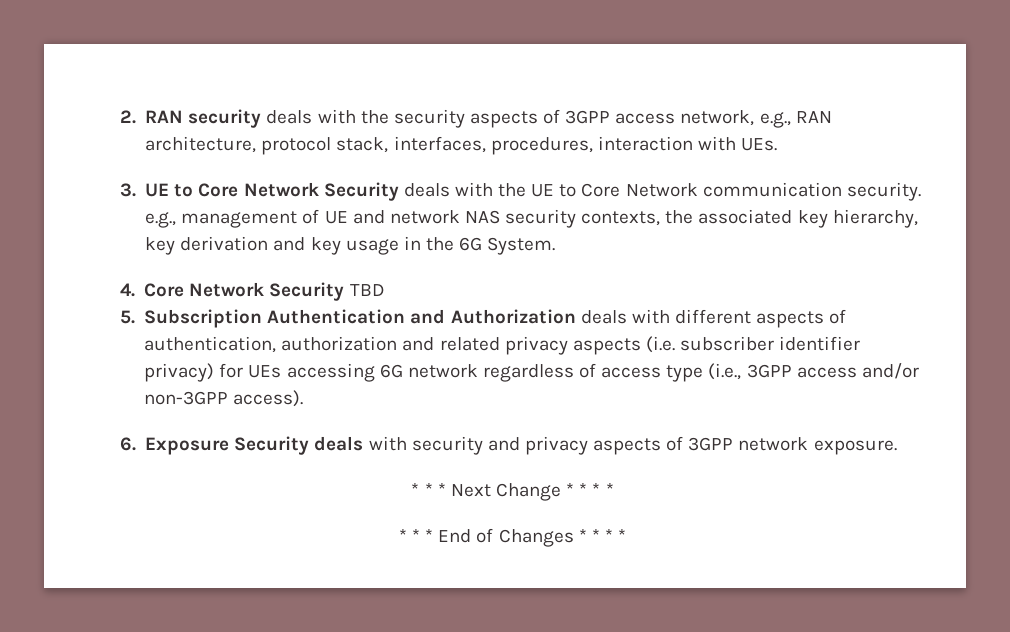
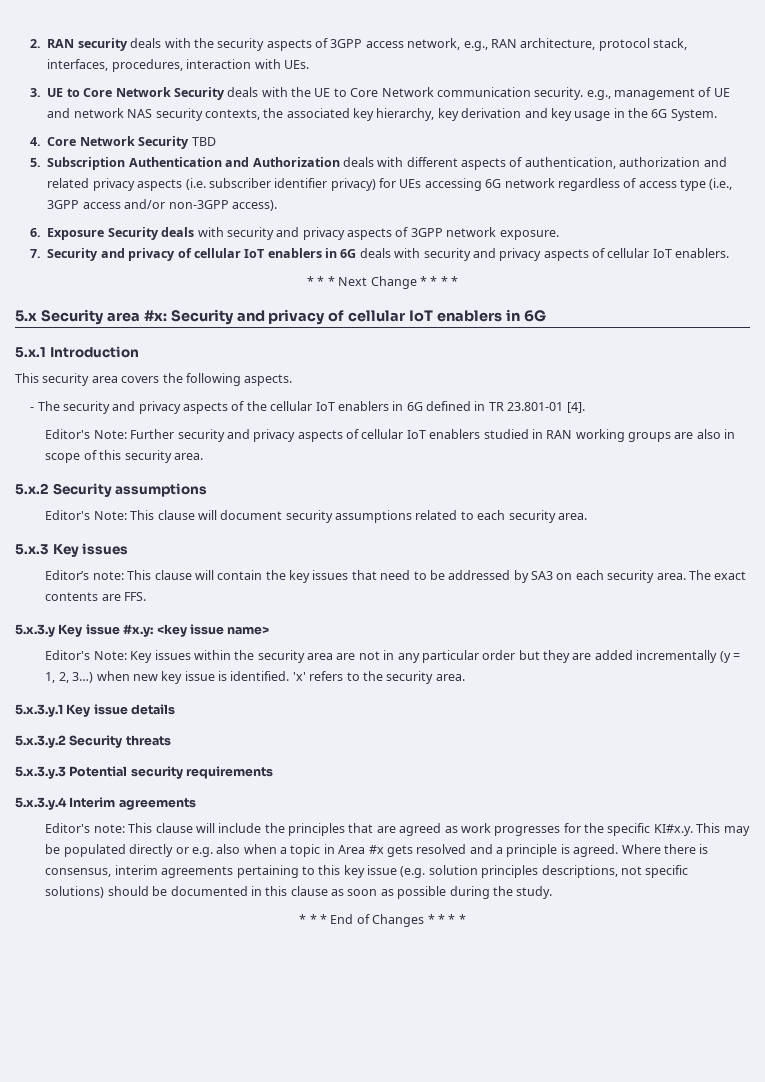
(897, 447) none -> [30,248,730,261] // 7. Security and privacy of cellular IoT enablers in 6G deals with security and privacy aspects of cellular IoT enablers.
(614, 489) none -> [15,309,546,325] [15,346,139,358] [15,373,293,386] [30,401,585,414] [45,429,736,442] [45,450,203,463] [15,483,208,497] [45,510,587,523] [15,543,129,557] [45,570,747,583] [45,592,147,601] [15,624,270,637] [45,650,740,663] [45,671,465,684] [15,704,176,717] [15,735,171,748] [15,766,274,779] [15,797,196,810] [45,823,750,836] [45,844,709,857] [45,865,689,878] [45,886,553,899] // 5.x Security area #x: Security and privacy of cellular IoT enablers in 6G // 5.x.1 Introduction // This security area covers the following aspects. // - The security and privacy aspects of the cellular IoT enablers in 6G defined in TR 23.801-01 [4]. // Editor's Note: Further security and privacy aspects of cellular IoT enablers studied in RAN working groups are also in scope of this security area. // 5.x.2 Security assumptions // Editor's Note: This clause will document security assumptions related to each security area. // 5.x.3 Key issues // Editor’s note: This clause will contain the key issues that need to be addressed by SA3 on each security area. The exact contents are FFS. // 5.x.3.y Key issue #x.y: <key issue name> // Editor's Note: Key issues within the security area are not in any particular order but they are added incrementally (y = 1, 2, 3…) when new key issue is identified. 'x' refers to the security area. // 5.x.3.y.1 Key issue details // 5.x.3.y.2 Security threats // 5.x.3.y.3 Potential security requirements // 5.x.3.y.4 Interim agreements // Editor's note: This clause will include the principles that are agreed as work progresses for the specific KI#x.y. This may be populated directly or e.g. also when a topic in Area #x gets resolved and a principle is agreed. Where there is consensus, interim agreements pertaining to this key issue (e.g. solution principles descriptions, not specific solutions) should be documented in this clause as soon as possible during the study.

